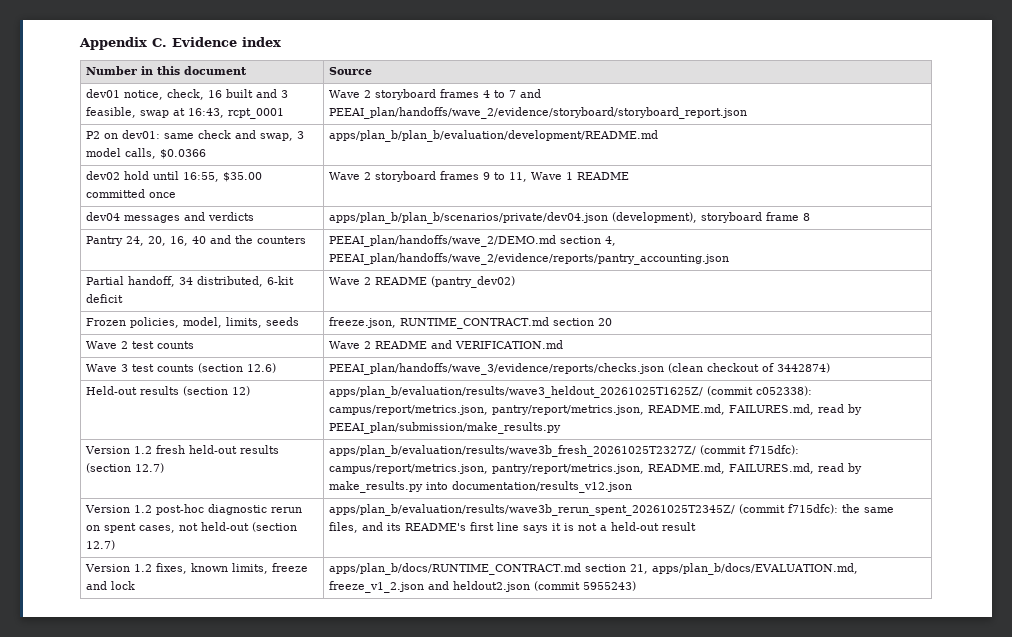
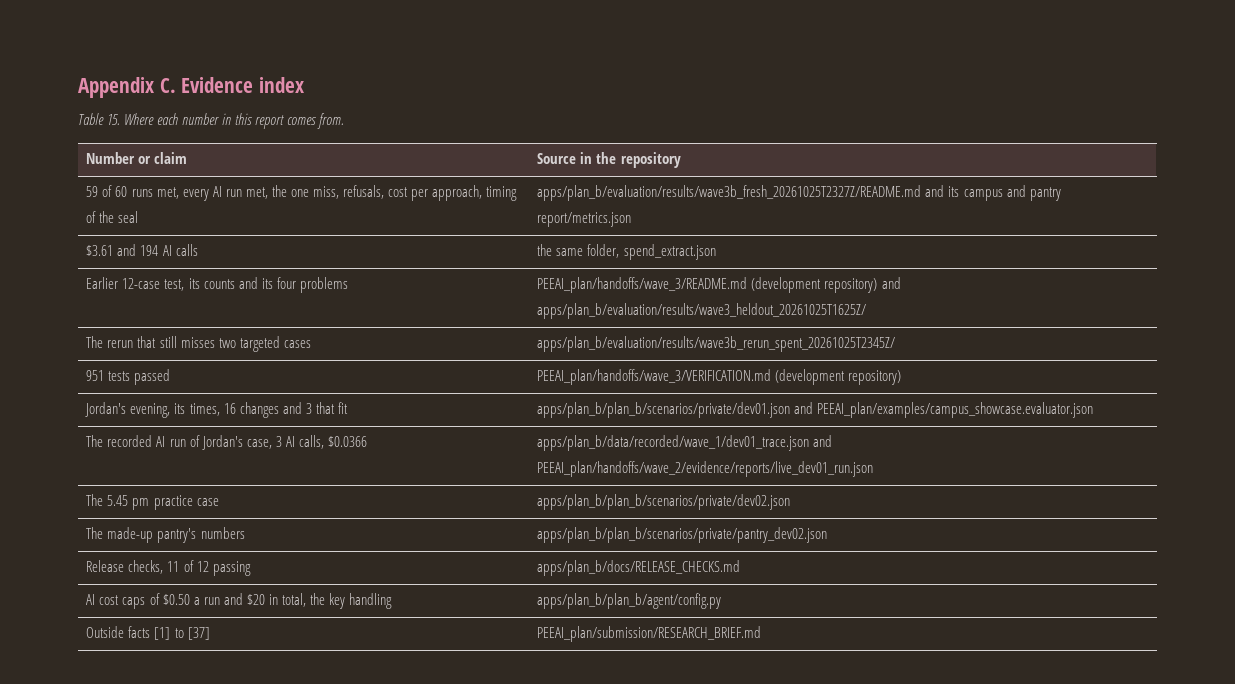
[86,66,248,75] [329,67,373,75] [86,89,289,100] [86,107,285,119] [329,89,542,100] [329,107,748,119] [86,130,305,141] [86,148,207,159] [329,130,659,142] [86,171,263,182] [86,189,177,198] [329,171,630,182] [86,212,255,223] [329,212,811,224] [86,235,307,246] [329,235,617,247] [329,253,730,265] [86,276,295,287] [86,294,124,303] [329,276,516,288] [86,317,300,328] [329,317,613,329] [86,341,195,349] [329,340,564,349] [86,363,277,373] [329,363,831,375] [86,386,251,396] [329,386,813,398] [329,404,863,415] [329,422,562,434] [85,445,280,454] [86,463,165,473] [329,445,800,457] [329,463,863,474] [329,481,633,493] [85,504,303,515] [86,522,298,533] [86,540,116,550] [329,504,895,516] [329,522,697,533] [85,563,309,574] [86,581,136,590] [329,563,859,575] [329,581,637,593] // Number in this document | Source // dev01 notice, check, 16 built and 3 feasible, swap at 16:43, rcpt_0001 | Wave 2 storyboard frames 4 to 7 and PEEAI_plan/handoffs/wave_2/evidence/storyboard/storyboard_report.json // P2 on dev01: same check and swap, 3 model calls, $0.0366 | apps/plan_b/plan_b/evaluation/development/README.md // dev02 hold until 16:55, $35.00 committed once | Wave 2 storyboard frames 9 to 11, Wave 1 README // dev04 messages and verdicts | apps/plan_b/plan_b/scenarios/private/dev04.json (development), storyboard frame 8 // Pantry 24, 20, 16, 40 and the counters | PEEAI_plan/handoffs/wave_2/DEMO.md section 4, PEEAI_plan/handoffs/wave_2/evidence/reports/pantry_accounting.json // Partial handoff, 34 distributed, 6-kit deficit | Wave 2 README (pantry_dev02) // Frozen policies, model, limits, seeds | freeze.json, RUNTIME_CONTRACT.md section 20 // Wave 2 test counts | Wave 2 README and VERIFICATION.md // Wave 3 test counts (section 12.6) | PEEAI_plan/handoffs/wave_3/evidence/reports/checks.json (clean checkout of 3442874) // Held-out results (section 12) | apps/plan_b/evaluation/results/wave3_heldout_20261025T1625Z/ (commit c052338): campus/report/metrics.json, pantry/report/metrics.json, README.md, FAILURES.md, read by PEEAI_plan/submission/make_results.py // Version 1.2 fresh held-out results (section 12.7) | apps/plan_b/evaluation/results/wave3b_fresh_20261025T2327Z/ (commit f715dfc): campus/report/metrics.json, pantry/report/metrics.json, README.md, FAILURES.md, read by make_results.py into documentation/results_v12.json // Version 1.2 post-hoc diagnostic rerun on spent cases, not held-out (section 12.7) | apps/plan_b/evaluation/results/wave3b_rerun_spent_20261025T2345Z/ (commit f715dfc): the same files, and its README's first line says it is not a held-out result // Version 1.2 fixes, known limits, freeze and lock | apps/plan_b/docs/RUNTIME_CONTRACT.md section 21, apps/plan_b/docs/EVALUATION.md, freeze_v1_2.json and heldout2.json (commit 5955243) -> [78,113,345,129] [86,152,188,164] [537,152,681,168] [86,185,518,201] [86,211,139,223] [537,185,1061,201] [537,212,632,227] [86,244,198,256] [537,244,716,260] [86,277,348,293] [537,277,901,293] [537,303,867,319] [86,336,311,352] [537,336,896,352] [86,369,171,385] [537,369,902,385] [85,402,348,418] [537,402,1094,418] [86,435,367,450] [537,435,833,451] [537,461,874,477] [86,494,219,510] [537,494,791,510] [86,527,245,543] [537,527,828,543] [86,560,251,576] [537,560,741,576] [86,593,393,609] [537,593,722,609] [86,626,210,640] [537,626,762,642] // Table 15. Where each number in this report comes from. // Number or claim | Source in the repository // 59 of 60 runs met, every AI run met, the one miss, refusals, cost per approach, timing of the seal | apps/plan_b/evaluation/results/wave3b_fresh_20261025T2327Z/README.md and its campus and pantry report/metrics.json // $3.61 and 194 AI calls | the same folder, spend_extract.json // Earlier 12-case test, its counts and its four problems | PEEAI_plan/handoffs/wave_3/README.md (development repository) and apps/plan_b/evaluation/results/wave3_heldout_20261025T1625Z/ // The rerun that still misses two targeted cases | apps/plan_b/evaluation/results/wave3b_rerun_spent_20261025T2345Z/ // 951 tests passed | PEEAI_plan/handoffs/wave_3/VERIFICATION.md (development repository) // Jordan's evening, its times, 16 changes and 3 that fit | apps/plan_b/plan_b/scenarios/private/dev01.json and PEEAI_plan/examples/campus_showcase.evaluator.json // The recorded AI run of Jordan's case, 3 AI calls, $0.0366 | apps/plan_b/data/recorded/wave_1/dev01_trace.json and PEEAI_plan/handoffs/wave_2/evidence/reports/live_dev01_run.json // The 5.45 pm practice case | apps/plan_b/plan_b/scenarios/private/dev02.json // The made-up pantry's numbers | apps/plan_b/plan_b/scenarios/private/pantry_dev02.json // Release checks, 11 of 12 passing | apps/plan_b/docs/RELEASE_CHECKS.md // AI cost caps of $0.50 a run and $20 in total, the key handling | apps/plan_b/plan_b/agent/config.py // Outside facts [1] to [37] | PEEAI_plan/submission/RESEARCH_BRIEF.md

